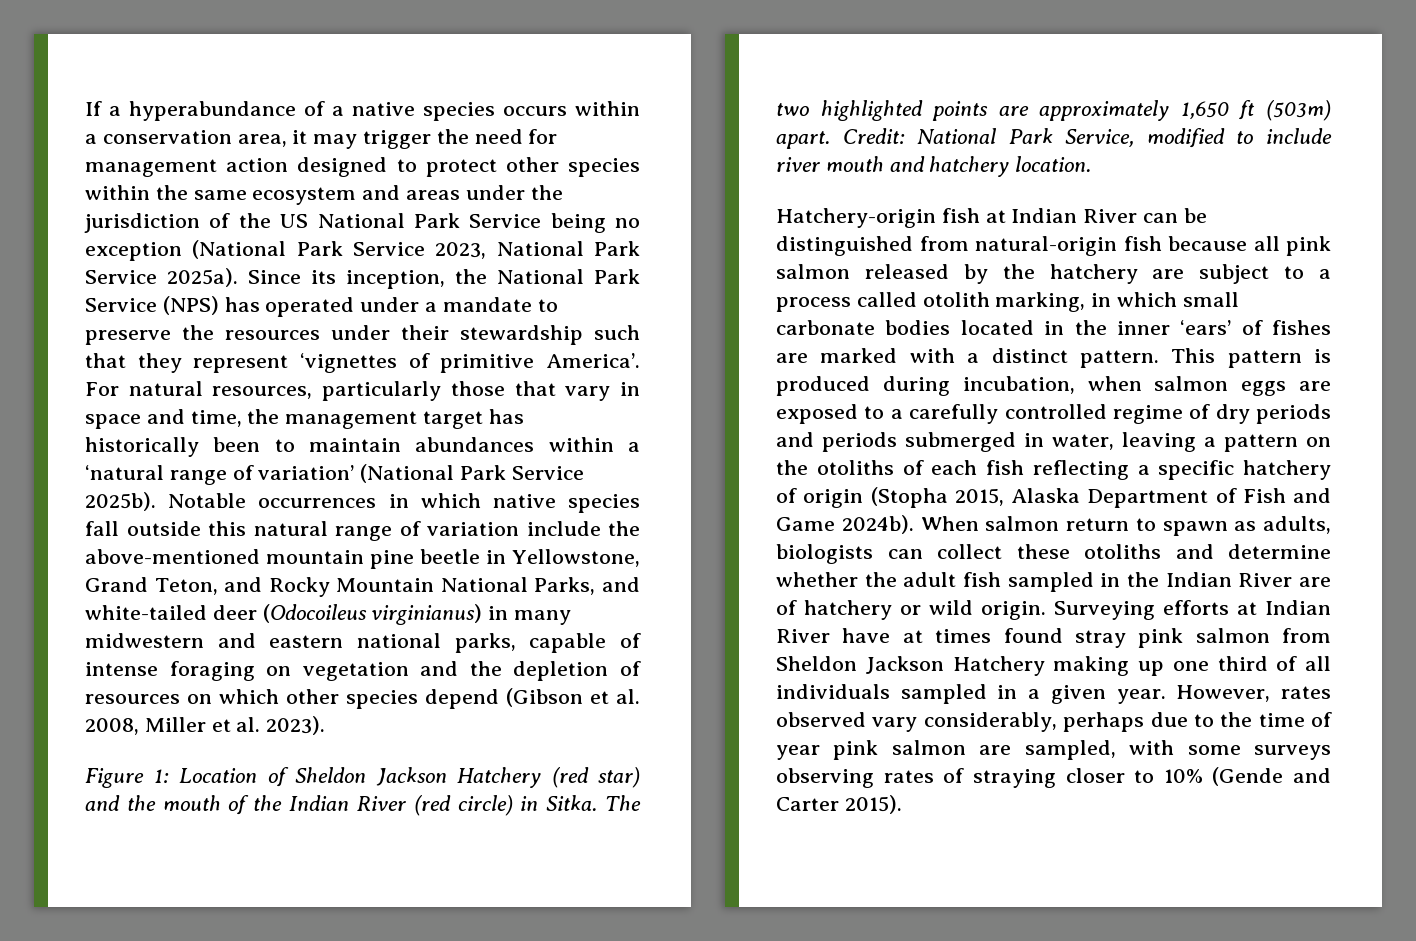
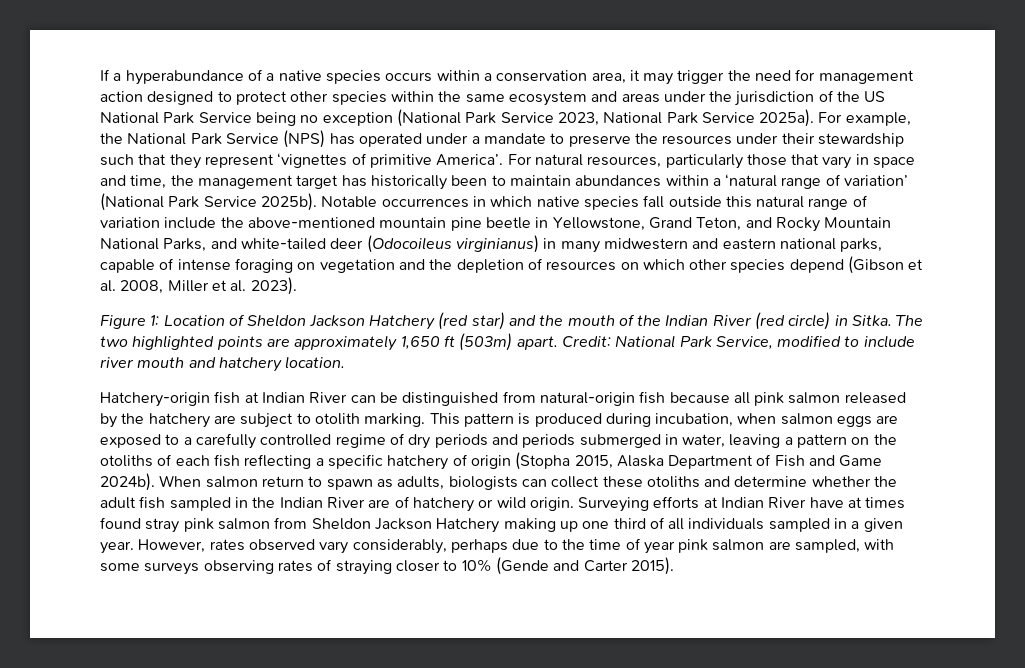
[248,270,445,289] Since its inception, -> [818,112,911,126] For example,
[1319,269,1331,279] [776,292,1239,312] [776,320,1331,335] [776,348,1159,368] a process called otolith marking, in which small carbonate bodies located in the inner ‘ears’ of fishes are marked with a distinct pattern. -> [314,413,426,427] otolith marking.

